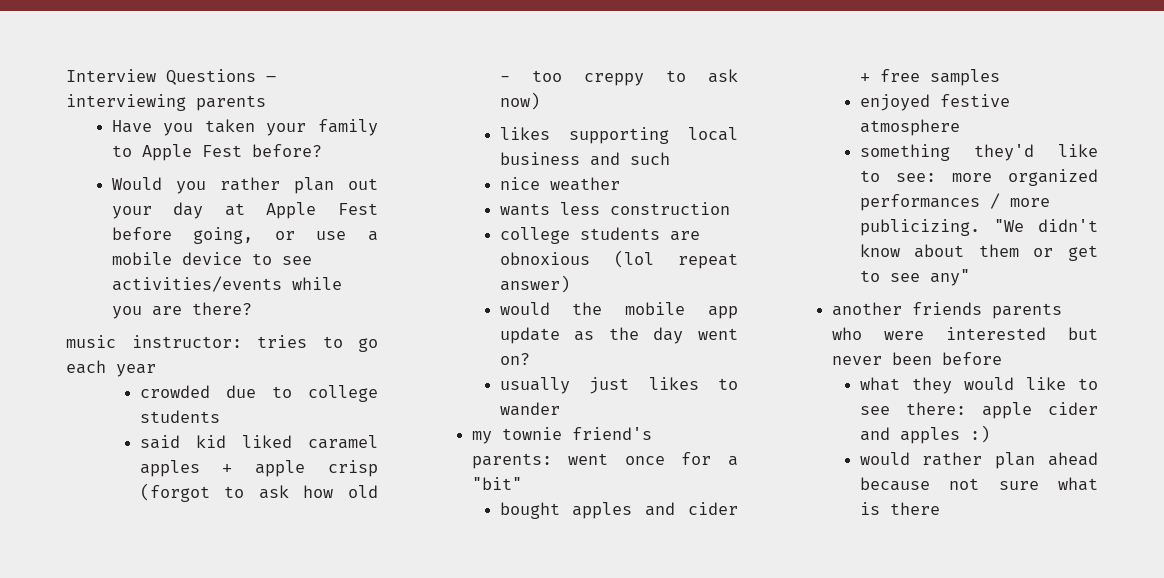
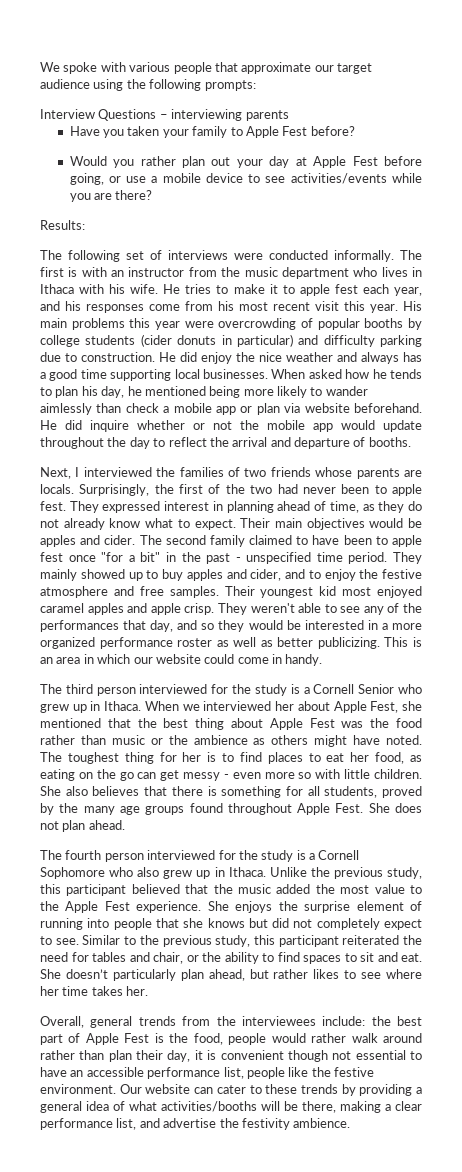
(66, 75) none -> [40,62,372,74] [40,79,256,91] We spoke with various people that approximate our target audience using the following prompts: //
[66,335,378,352] [66,360,156,377] [139,385,378,402] [139,410,220,423] [139,435,378,449] [139,460,378,477] [139,483,378,502] [499,69,738,86] [499,92,540,110] [499,127,738,144] [499,152,670,166] [499,177,620,191] [499,202,730,216] [499,227,700,244] [499,250,738,269] [499,275,570,293] [499,302,738,319] [499,327,738,344] [499,353,530,365] [499,377,738,394] [499,402,560,416] [471,427,652,444] [471,452,738,469] [471,477,522,490] [499,502,738,519] [859,69,1000,86] [859,94,1010,111] [859,119,960,136] [859,144,1098,161] [859,169,1098,186] [859,193,1050,211] [859,219,1098,236] [859,244,1098,261] [859,269,970,286] [831,302,1062,319] [831,327,1098,340] [831,352,1002,365] [859,377,1098,394] [859,402,1098,419] [859,425,990,444] [859,452,1098,469] [859,477,1098,491] [859,502,940,515] music instructor: tries to go each year // crowded due to college students // said kid liked caramel apples + apple crisp (forgot to ask how old - too creppy to ask now) // likes supporting local business and such // nice weather // wants less construction // college students are obnoxious (lol repeat answer) // would the mobile app update as the day went on? // usually just likes to wander // my townie friend's parents: went once for a "bit" // bought apples and cider + free samples // enjoyed festive atmosphere // something they'd like to see: more organized performances / more publicizing. "We didn't know about them or get to see any" // another friends parents who were interested but never been before // what they would like to see there: apple cider and apples :) // would rather plan ahead because not sure what is there -> [40,220,85,230] [40,250,422,262] [40,267,423,279] [40,284,422,296] [40,301,422,313] [40,318,423,330] [40,334,422,347] [40,352,422,364] [40,369,422,381] [40,386,368,398] [40,403,422,415] [40,420,422,432] [40,437,411,449] [40,467,422,479] [40,484,423,496] [40,501,423,513] [40,518,422,530] [40,535,423,547] [40,552,422,564] [40,569,422,581] [40,586,422,598] [40,603,422,615] [40,620,422,632] [40,637,422,649] [40,654,323,666] [40,684,422,696] [40,701,423,713] [40,718,423,730] [40,735,422,747] [40,752,423,764] [40,769,423,781] [40,786,422,798] [40,803,423,815] [40,820,125,832] [40,850,360,862] [40,867,422,879] [40,884,422,896] [40,901,423,913] [40,918,423,930] [40,935,422,947] [40,952,422,964] [40,969,422,981] [40,986,149,996] [40,1016,422,1028] [40,1033,422,1045] [40,1050,423,1062] [40,1067,374,1079] [40,1084,422,1096] [40,1101,422,1113] [40,1118,351,1130] Results: // The following set of interviews were conducted informally. The first is with an instructor from the music department who lives in Ithaca with his wife. He tries to make it to apple fest each year, and his responses come from his most recent visit this year. His main problems this year were overcrowding of popular booths by college students (cider donuts in particular) and difficulty parking due to construction. He did enjoy the nice weather and always has a good time supporting local businesses. When asked how he tends to plan his day, he mentioned being more likely to wander aimlessly than check a mobile app or plan via website beforehand. He did inquire whether or not the mobile app would update throughout the day to reflect the arrival and departure of booths. // Next, I interviewed the families of two friends whose parents are locals. Surprisingly, the first of the two had never been to apple fest. They expressed interest in planning ahead of time, as they do not already know what to expect. Their main objectives would be apples and cider. The second family claimed to have been to apple fest once "for a bit" in the past - unspecified time period. They mainly showed up to buy apples and cider, and to enjoy the festive atmosphere and free samples. Their youngest kid most enjoyed caramel apples and apple crisp. They weren't able to see any of the performances that day, and so they would be interested in a more organized performance roster as well as better publicizing. This is an area in which our website could come in handy. // The third person interviewed for the study is a Cornell Senior who grew up in Ithaca. When we interviewed her about Apple Fest, she mentioned that the best thing about Apple Fest was the food rather than music or the ambience as others might have noted. The toughest thing for her is to find places to eat her food, as eating on the go can get messy - even more so with little children. She also believes that there is something for all students, proved by the many age groups found throughout Apple Fest. She does not plan ahead. // The fourth person interviewed for the study is a Cornell Sophomore who also grew up in Ithaca. Unlike the previous study, this participant believed that the music added the most value to the Apple Fest experience. She enjoys the surprise element of running into people that she knows but did not completely expect to see. Similar to the previous study, this participant reiterated the need for tables and chair, or the ability to find spaces to sit and eat. She doesn’t particularly plan ahead, but rather likes to see where her time takes her. // Overall, general trends from the interviewees include: the best part of Apple Fest is the food, people would rather walk around rather than plan their day, it is convenient though not essential to have an accessible performance list, people like the festive environment. Our website can cater to these trends by providing a general idea of what activities/booths will be there, making a clear performance list, and advertise the festivity ambience.

